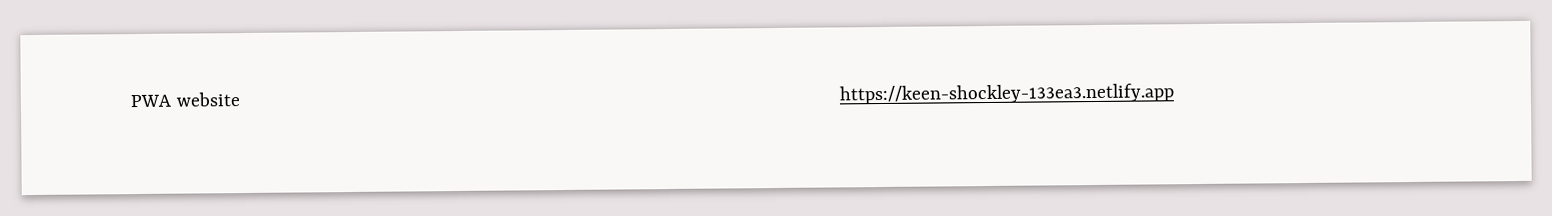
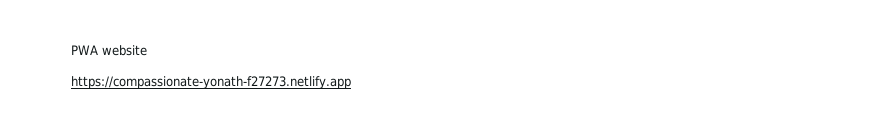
[839,83,1174,105] https://keen-shockley-133ea3.netlify.app -> [71,76,351,89] https://compassionate-yonath-f27273.netlify.app

